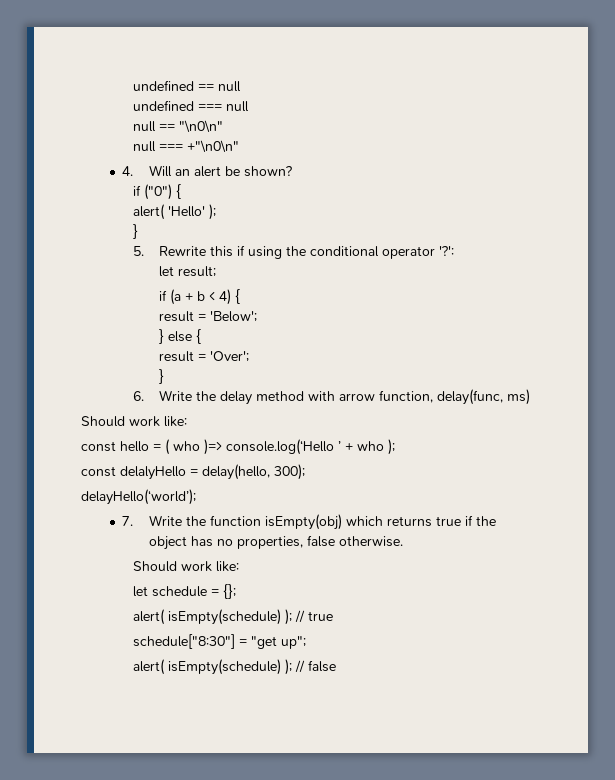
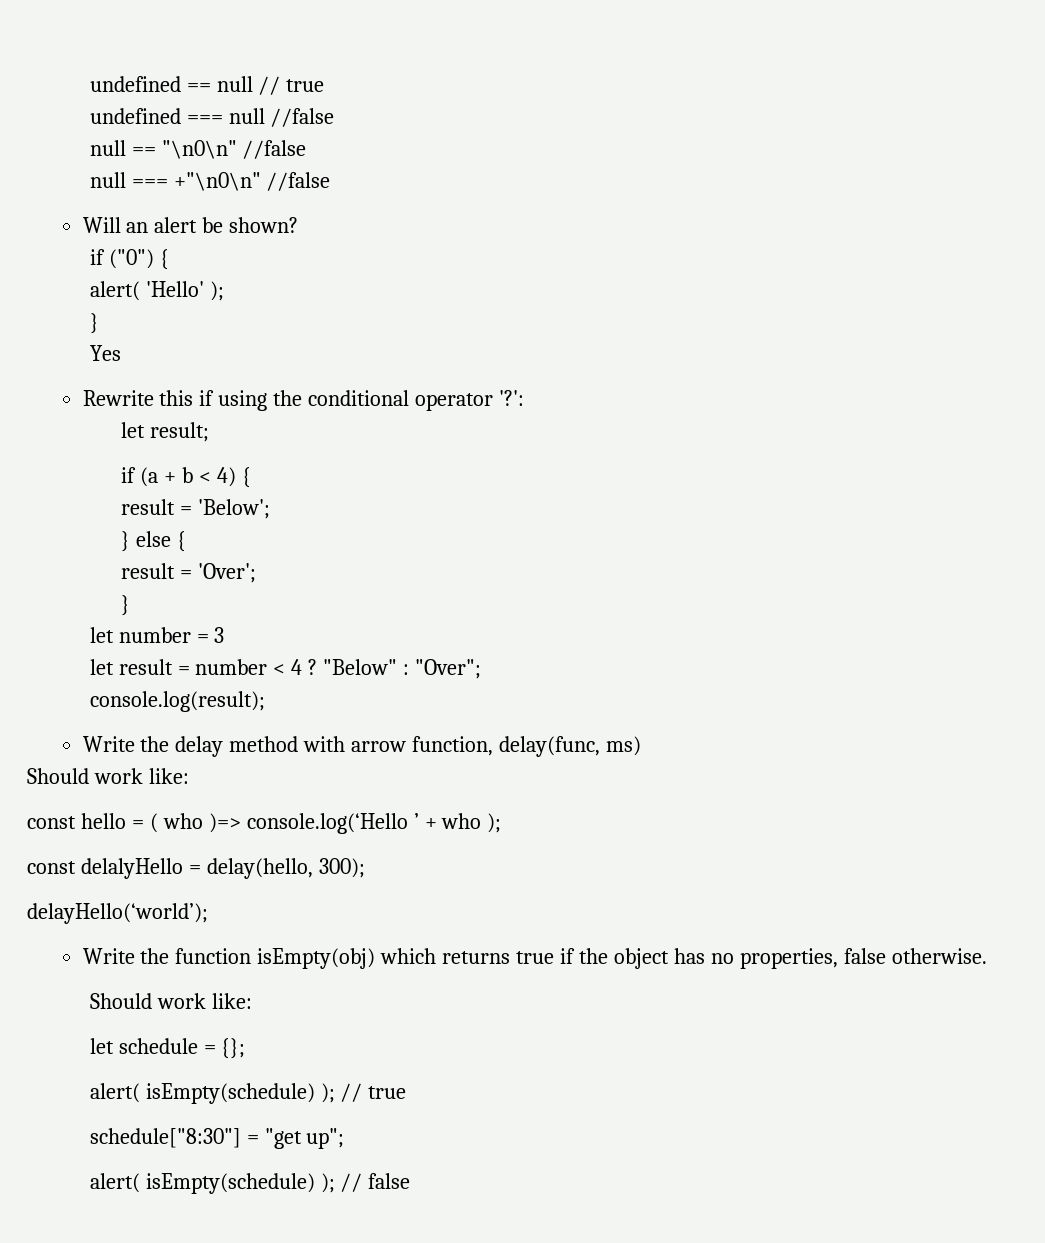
(242, 86) none -> [258,76,325,95] // true
(250, 106) none -> [270,108,335,127] //false
(224, 126) none -> [242,140,307,159] //false
[122,166,134,176] // 4. -> [266,172,331,191] //false //
[133,246,145,256] 5. -> [89,345,121,361] Yes //
[133,391,145,401] 6. -> [89,627,225,643] [89,659,482,679] [89,691,265,712] let number = 3 // let result = number < 4 ? "Below" : "Over"; // console.log(result); //
[122,516,134,526] 7. -> (208, 913) none

